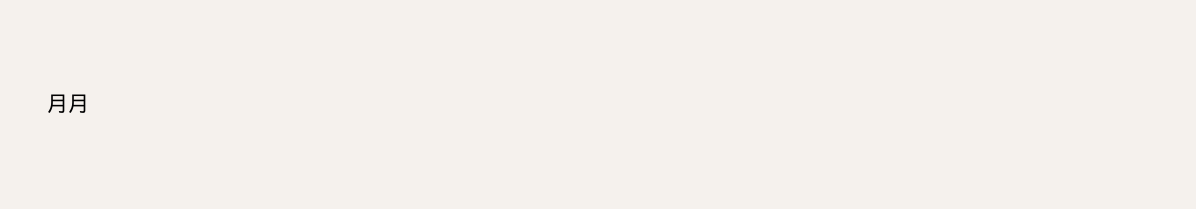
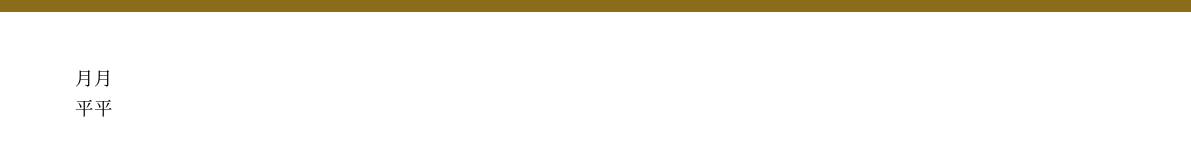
(89, 103) none -> [75,99,113,117] // 平平

